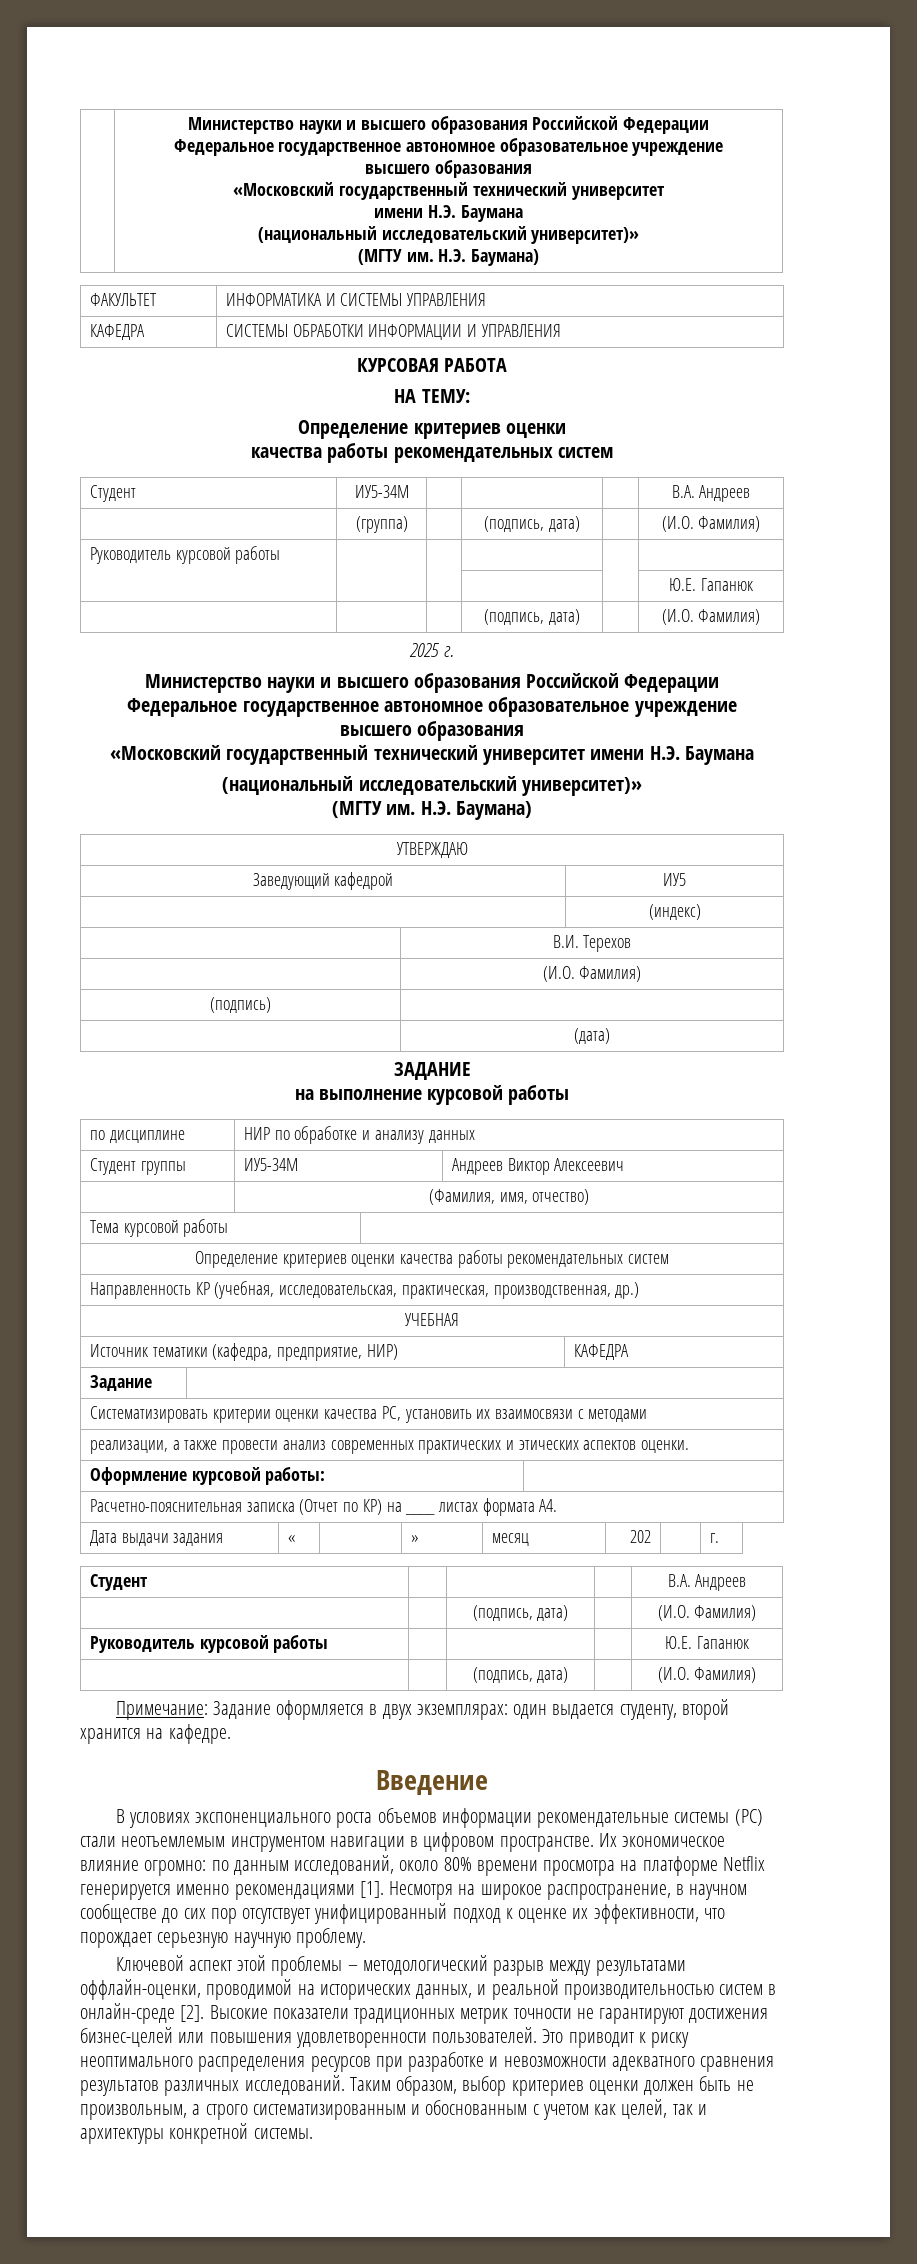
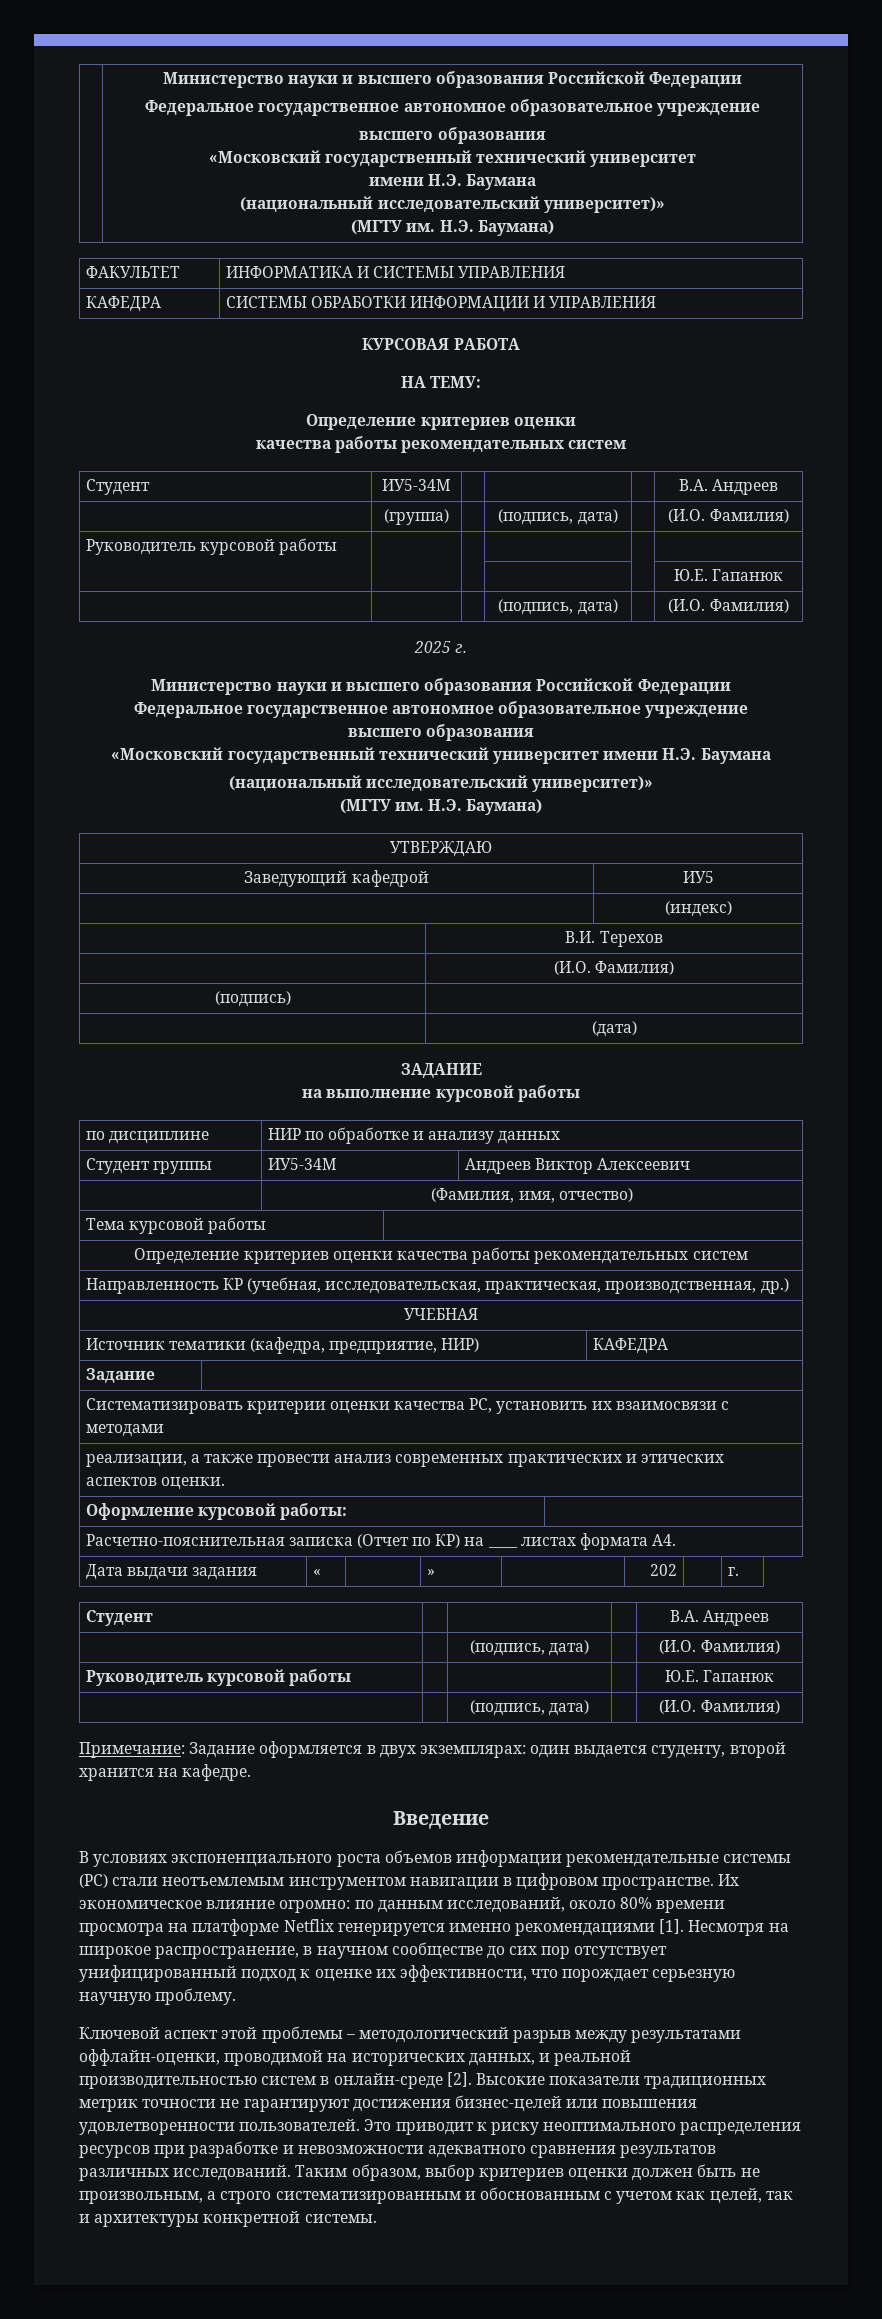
[491,1533,529,1546] месяц -> (435, 1572) none

